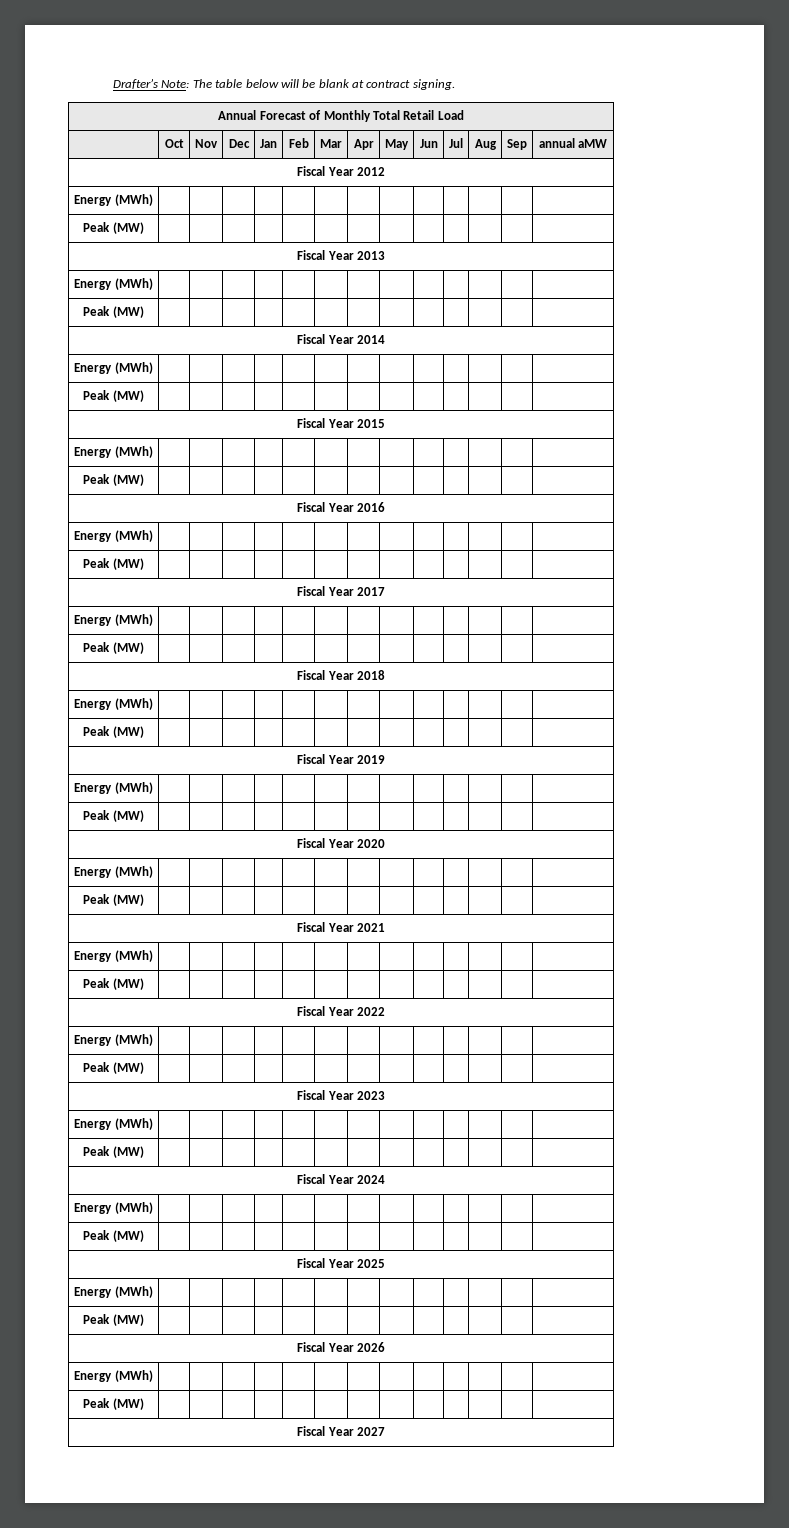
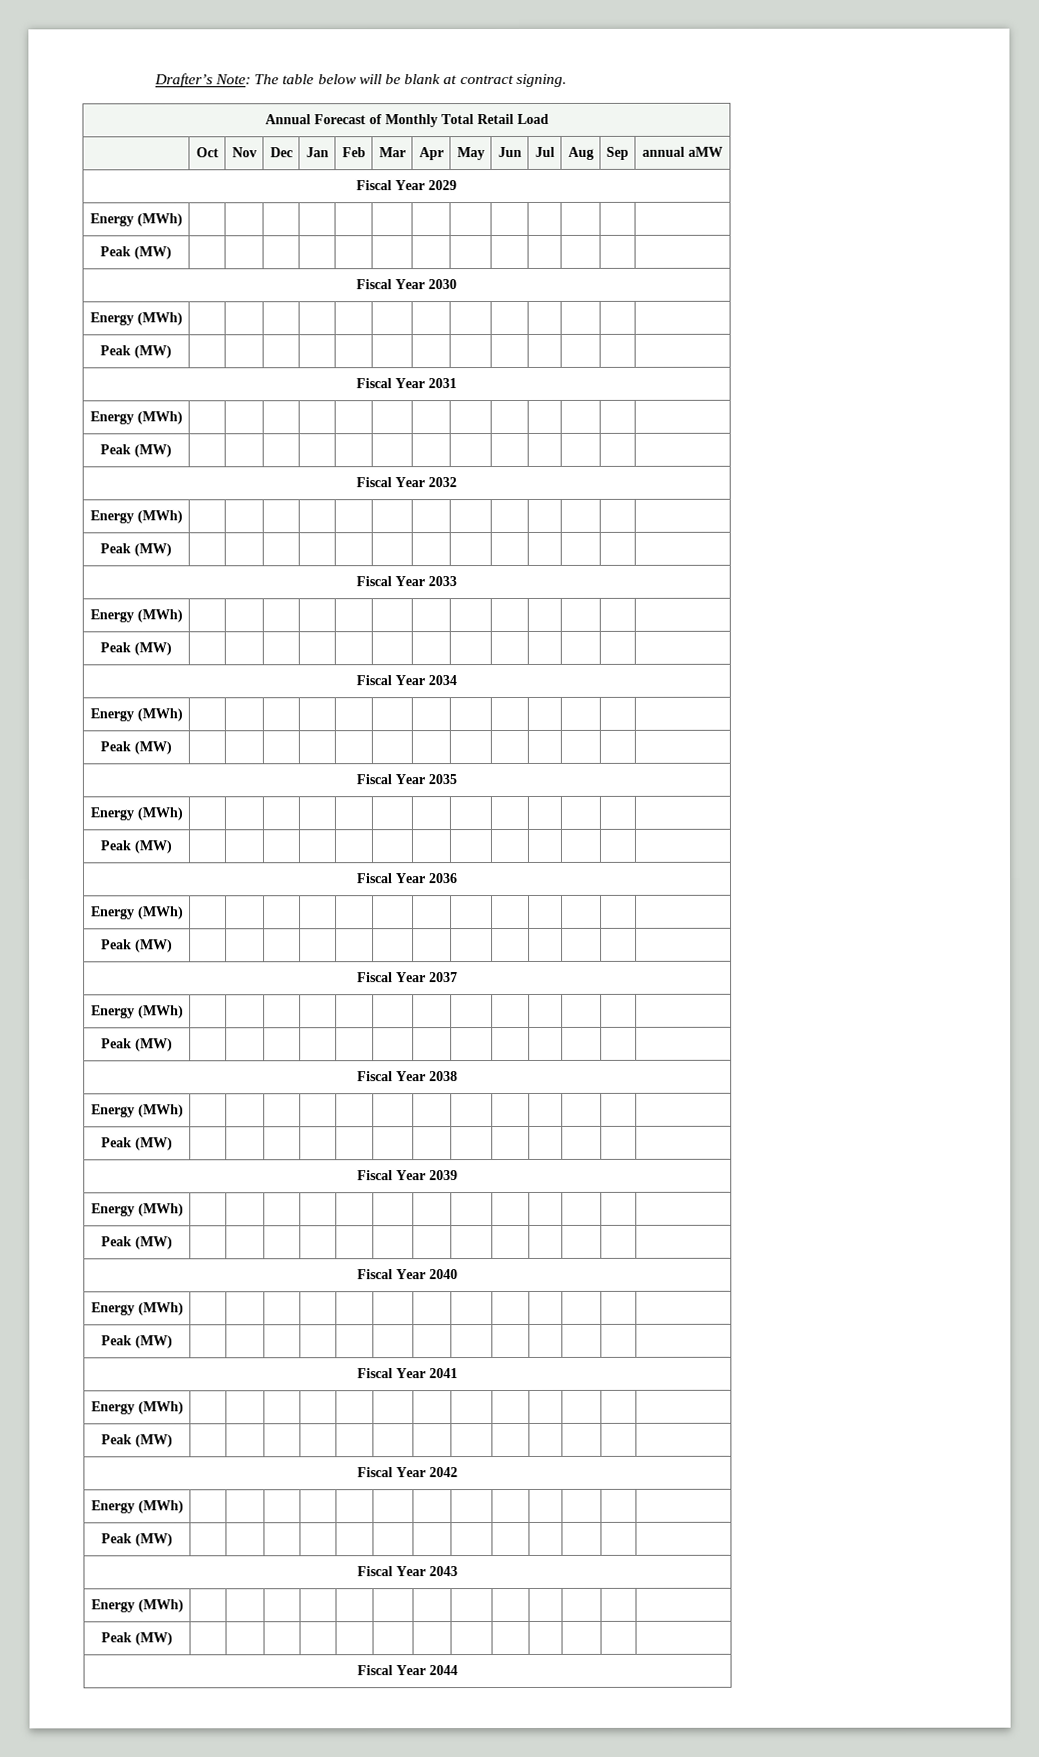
[356,167,385,176] [74,194,153,206] [83,222,144,234] [297,250,385,260] [74,278,153,290] [83,306,144,318] [297,334,385,344] [74,362,153,374] [83,390,144,402] [297,418,385,428] [74,446,153,458] [83,474,144,486] [297,502,385,512] [74,530,153,542] [83,558,144,570] [297,586,385,596] [74,614,153,626] [83,642,144,654] [297,670,385,680] [74,698,153,710] [83,726,144,738] [297,754,385,764] [74,782,153,794] [83,810,144,822] [297,838,385,848] [74,866,153,878] [83,894,144,906] [297,922,385,932] [74,950,153,962] [83,978,144,990] [297,1006,385,1016] [74,1034,153,1046] [83,1062,144,1074] [297,1090,385,1100] [74,1118,153,1130] [83,1146,144,1158] [297,1174,385,1184] [74,1202,153,1214] [83,1230,144,1242] [297,1258,385,1268] [74,1286,153,1298] [83,1314,144,1326] [297,1342,385,1352] [74,1370,153,1382] [83,1398,144,1410] [297,1426,385,1436] 2012 // Energy (MWh) | | | | | | | | | | | | | // Peak (MW) | | | | | | | | | | | | | // Fiscal Year 2013 // Energy (MWh) | | | | | | | | | | | | | // Peak (MW) | | | | | | | | | | | | | // Fiscal Year 2014 // Energy (MWh) | | | | | | | | | | | | | // Peak (MW) | | | | | | | | | | | | | // Fiscal Year 2015 // Energy (MWh) | | | | | | | | | | | | | // Peak (MW) | | | | | | | | | | | | | // Fiscal Year 2016 // Energy (MWh) | | | | | | | | | | | | | // Peak (MW) | | | | | | | | | | | | | // Fiscal Year 2017 // Energy (MWh) | | | | | | | | | | | | | // Peak (MW) | | | | | | | | | | | | | // Fiscal Year 2018 // Energy (MWh) | | | | | | | | | | | | | // Peak (MW) | | | | | | | | | | | | | // Fiscal Year 2019 // Energy (MWh) | | | | | | | | | | | | | // Peak (MW) | | | | | | | | | | | | | // Fiscal Year 2020 // Energy (MWh) | | | | | | | | | | | | | // Peak (MW) | | | | | | | | | | | | | // Fiscal Year 2021 // Energy (MWh) | | | | | | | | | | | | | // Peak (MW) | | | | | | | | | | | | | // Fiscal Year 2022 // Energy (MWh) | | | | | | | | | | | | | // Peak (MW) | | | | | | | | | | | | | // Fiscal Year 2023 // Energy (MWh) | | | | | | | | | | | | | // Peak (MW) | | | | | | | | | | | | | // Fiscal Year 2024 // Energy (MWh) | | | | | | | | | | | | | // Peak (MW) | | | | | | | | | | | | | // Fiscal Year 2025 // Energy (MWh) | | | | | | | | | | | | | // Peak (MW) | | | | | | | | | | | | | // Fiscal Year 2026 // Energy (MWh) | | | | | | | | | | | | | // Peak (MW) | | | | | | | | | | | | | // Fiscal Year 2027 -> [428,180,457,191] [89,213,183,227] [100,246,172,260] [356,279,457,290] [89,312,183,326] [100,345,172,359] [356,378,457,389] [89,411,183,425] [100,444,172,458] [356,477,457,488] [89,510,183,524] [100,543,172,557] [356,576,457,587] [89,609,183,623] [100,642,172,656] [356,675,457,686] [89,708,183,722] [100,741,172,755] [356,774,457,785] [89,807,183,821] [100,840,172,854] [356,873,458,884] [90,906,184,920] [101,939,173,953] [357,972,458,983] [90,1005,184,1019] [101,1038,173,1052] [357,1071,458,1082] [90,1104,184,1118] [101,1137,173,1151] [357,1170,458,1181] [90,1203,184,1217] [101,1236,173,1250] [357,1269,458,1280] [90,1302,184,1316] [101,1335,173,1349] [357,1368,458,1379] [90,1401,184,1415] [101,1434,173,1448] [357,1467,458,1478] [90,1500,184,1514] [101,1533,173,1547] [357,1566,458,1577] [90,1599,184,1613] [101,1632,173,1646] [357,1665,458,1676] 2029 // Energy (MWh) | | | | | | | | | | | | | // Peak (MW) | | | | | | | | | | | | | // Fiscal Year 2030 // Energy (MWh) | | | | | | | | | | | | | // Peak (MW) | | | | | | | | | | | | | // Fiscal Year 2031 // Energy (MWh) | | | | | | | | | | | | | // Peak (MW) | | | | | | | | | | | | | // Fiscal Year 2032 // Energy (MWh) | | | | | | | | | | | | | // Peak (MW) | | | | | | | | | | | | | // Fiscal Year 2033 // Energy (MWh) | | | | | | | | | | | | | // Peak (MW) | | | | | | | | | | | | | // Fiscal Year 2034 // Energy (MWh) | | | | | | | | | | | | | // Peak (MW) | | | | | | | | | | | | | // Fiscal Year 2035 // Energy (MWh) | | | | | | | | | | | | | // Peak (MW) | | | | | | | | | | | | | // Fiscal Year 2036 // Energy (MWh) | | | | | | | | | | | | | // Peak (MW) | | | | | | | | | | | | | // Fiscal Year 2037 // Energy (MWh) | | | | | | | | | | | | | // Peak (MW) | | | | | | | | | | | | | // Fiscal Year 2038 // Energy (MWh) | | | | | | | | | | | | | // Peak (MW) | | | | | | | | | | | | | // Fiscal Year 2039 // Energy (MWh) | | | | | | | | | | | | | // Peak (MW) | | | | | | | | | | | | | // Fiscal Year 2040 // Energy (MWh) | | | | | | | | | | | | | // Peak (MW) | | | | | | | | | | | | | // Fiscal Year 2041 // Energy (MWh) | | | | | | | | | | | | | // Peak (MW) | | | | | | | | | | | | | // Fiscal Year 2042 // Energy (MWh) | | | | | | | | | | | | | // Peak (MW) | | | | | | | | | | | | | // Fiscal Year 2043 // Energy (MWh) | | | | | | | | | | | | | // Peak (MW) | | | | | | | | | | | | | // Fiscal Year 2044

